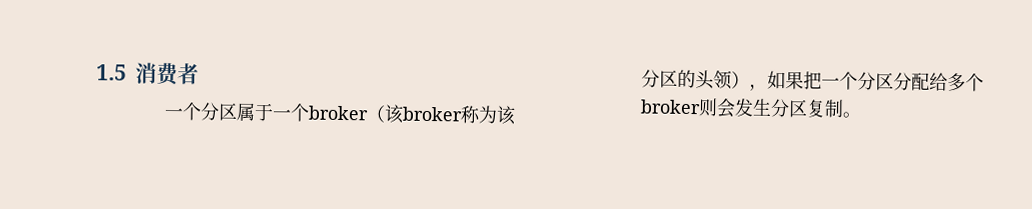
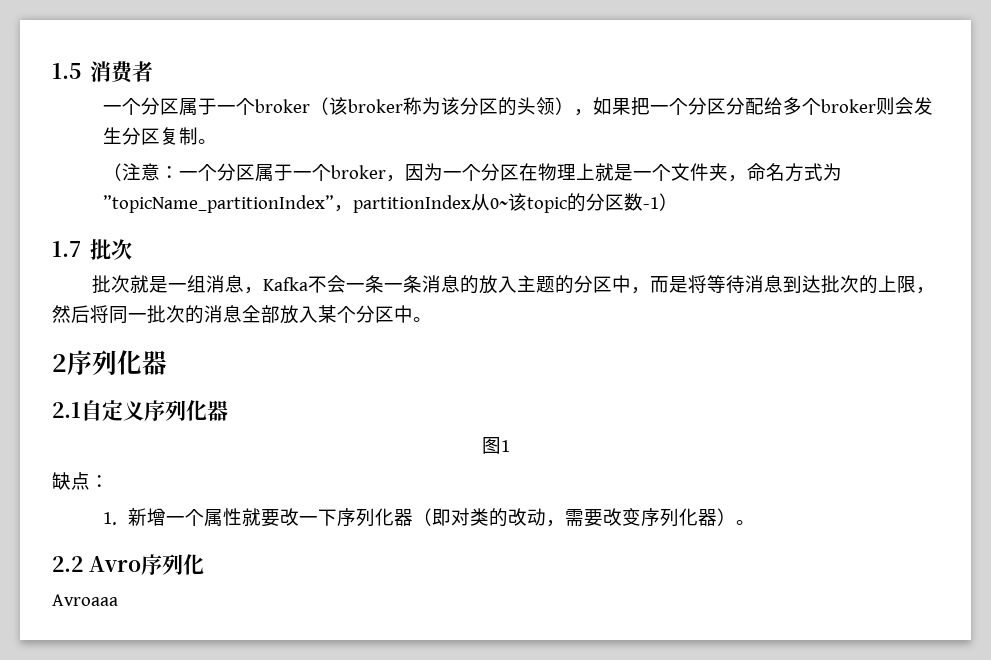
(861, 114) none -> [102,163,842,182] [102,193,678,213] [52,239,133,260] [92,275,936,294] [52,305,432,324] [52,350,167,376] [52,400,228,421] [481,437,510,454] [52,472,109,490] [102,508,756,527] [52,554,204,575] [52,594,118,606] // （注意：一个分区属于一个broker，因为一个分区在物理上就是一个文件夹，命名方式为”topicName_partitionIndex”，partitionIndex从0~该topic的分区数-1） // 1.7批次 // 批次就是一组消息，Kafka不会一条一条消息的放入主题的分区中，而是将等待消息到达批次的上限，然后将同一批次的消息全部放入某个分区中。 // 2序列化器 // 2.1自定义序列化器 // 图1 // 缺点： // 1.新增一个属性就要改一下序列化器（即对类的改动，需要改变序列化器）。 // 2.2 Avro序列化 // Avroaaa

